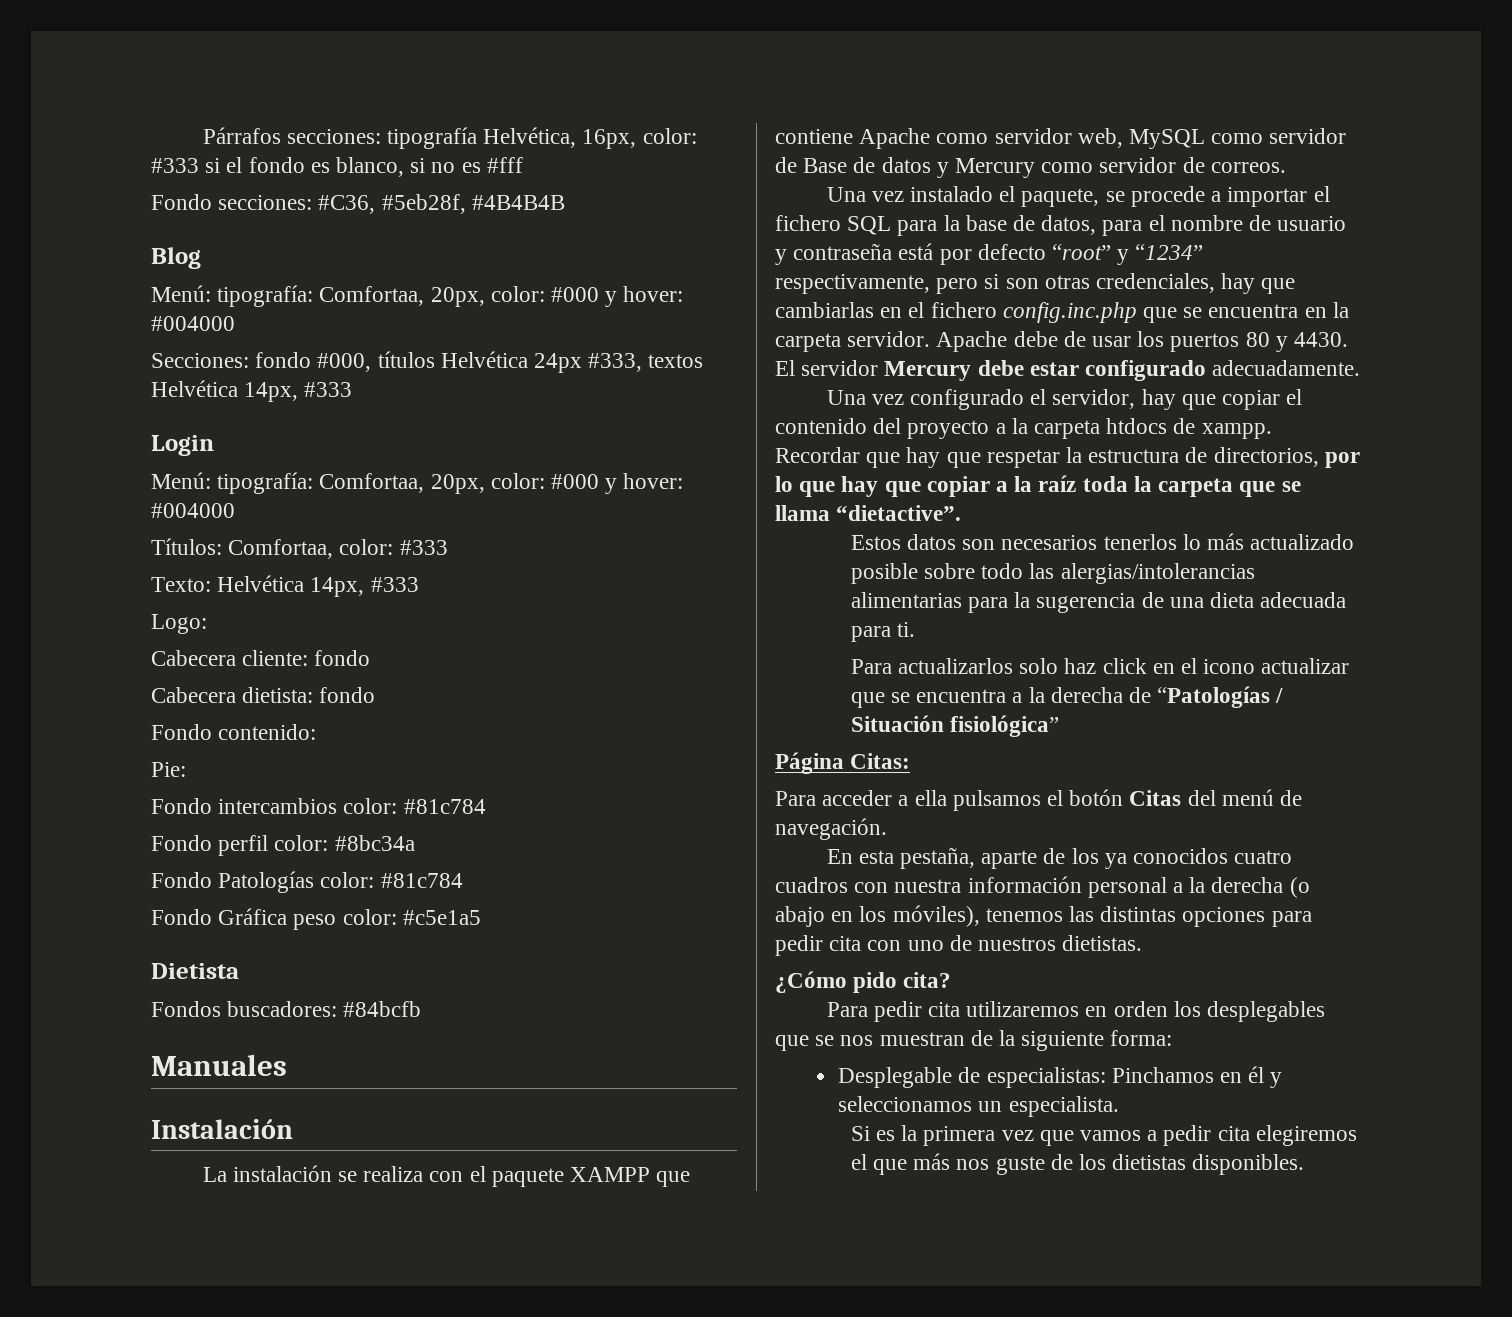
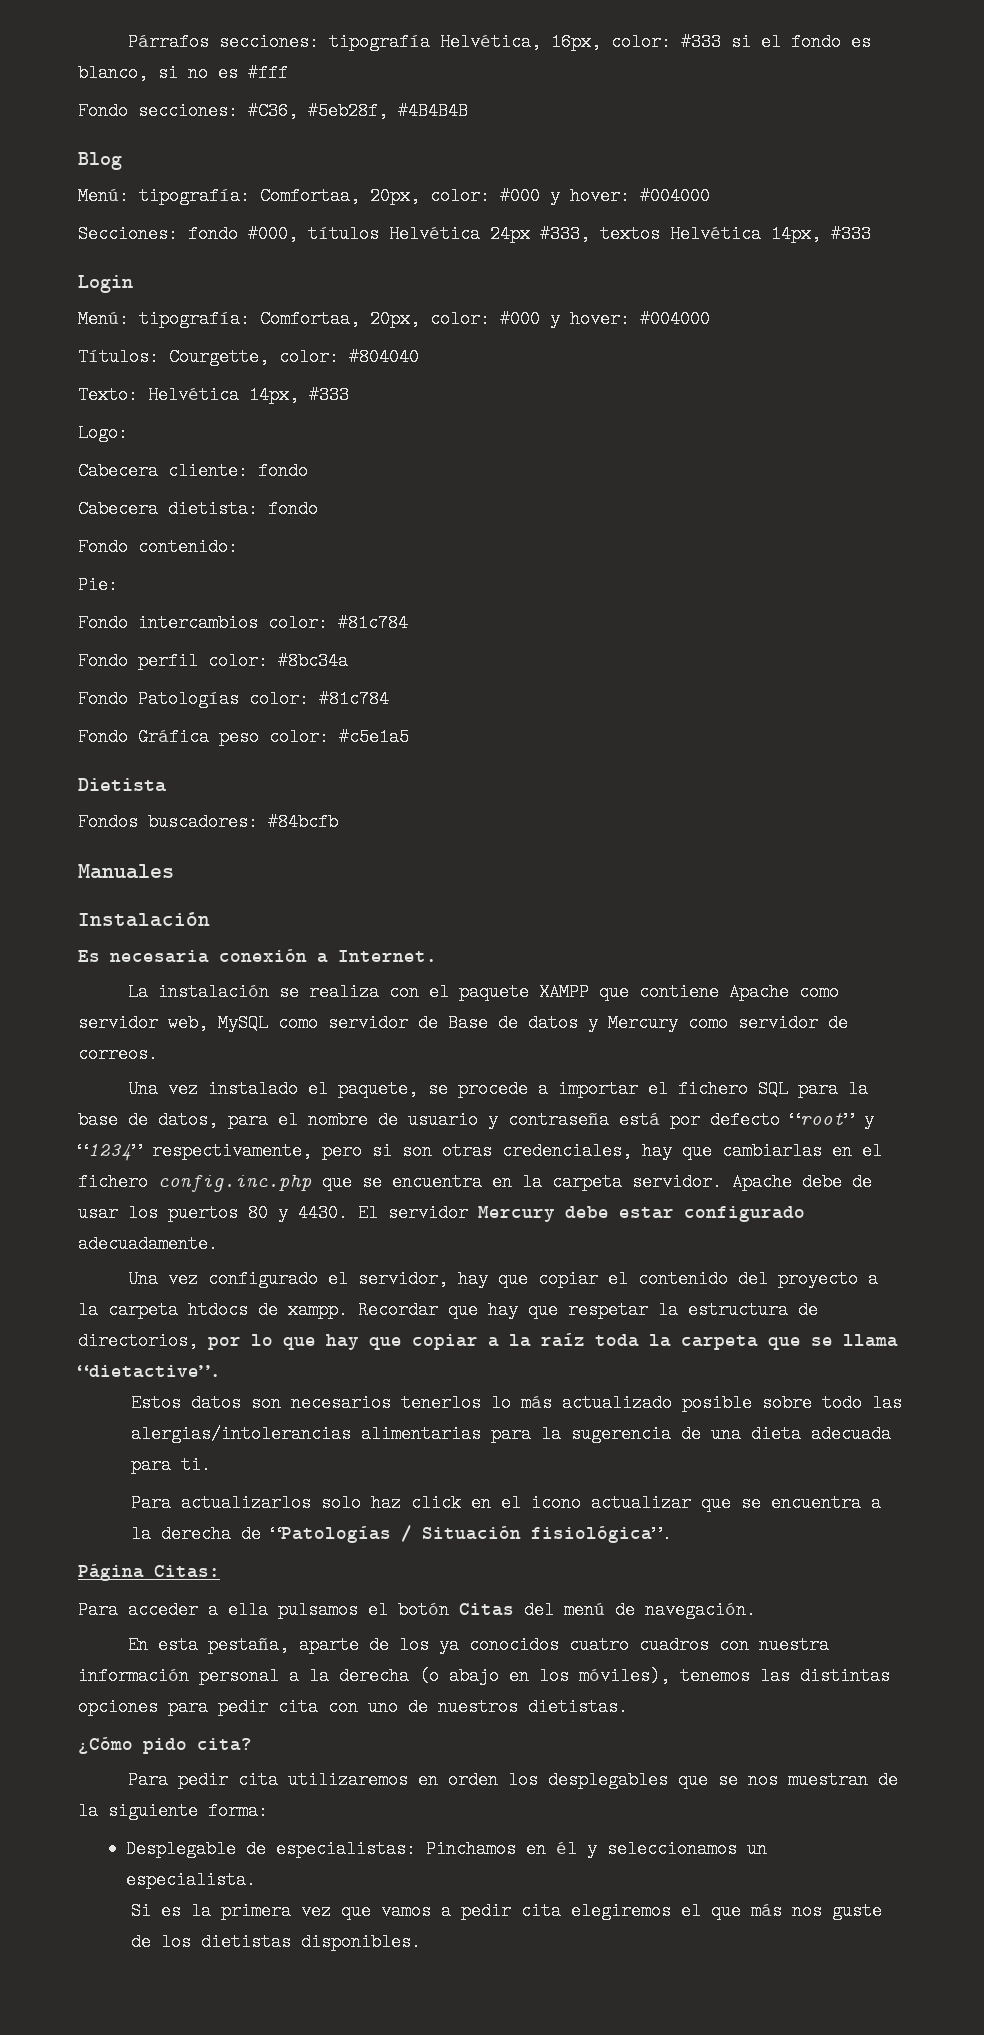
[228,539,448,559] Comfortaa, color: #333 -> [169,348,419,366] Courgette, color: #804040
(293, 1129) none -> [78,949,437,963] // Es necesaria conexión a Internet.
[949,715,1059,737] fisiológica” -> [531,1525,673,1543] fisiológica”.

